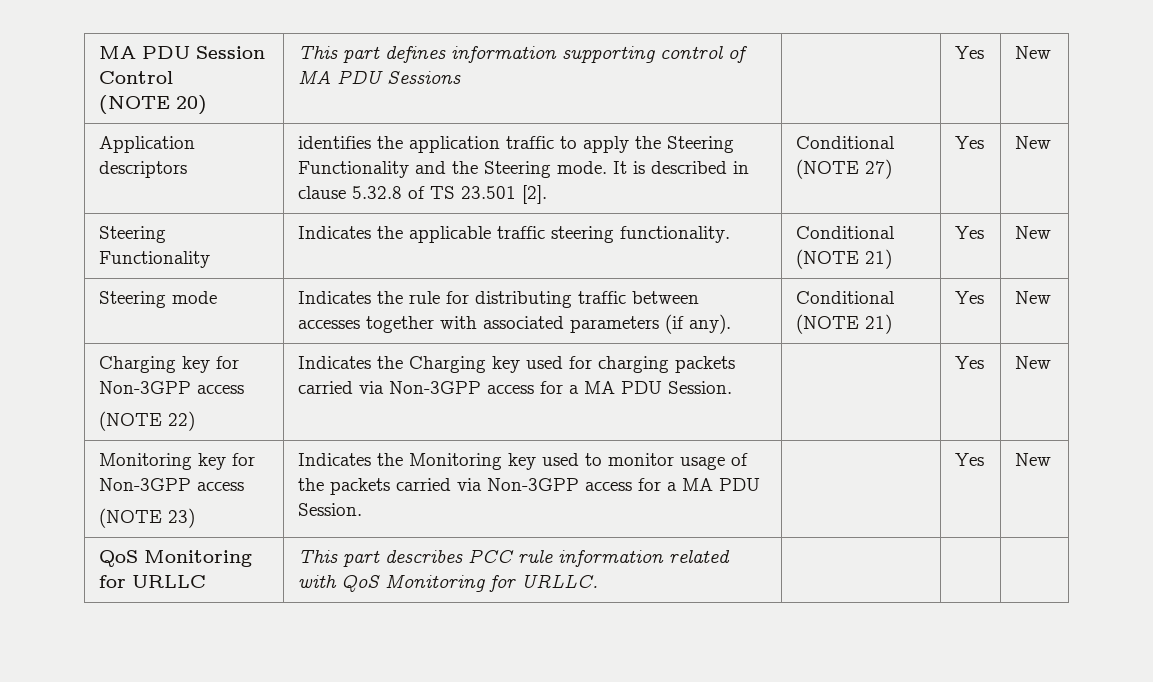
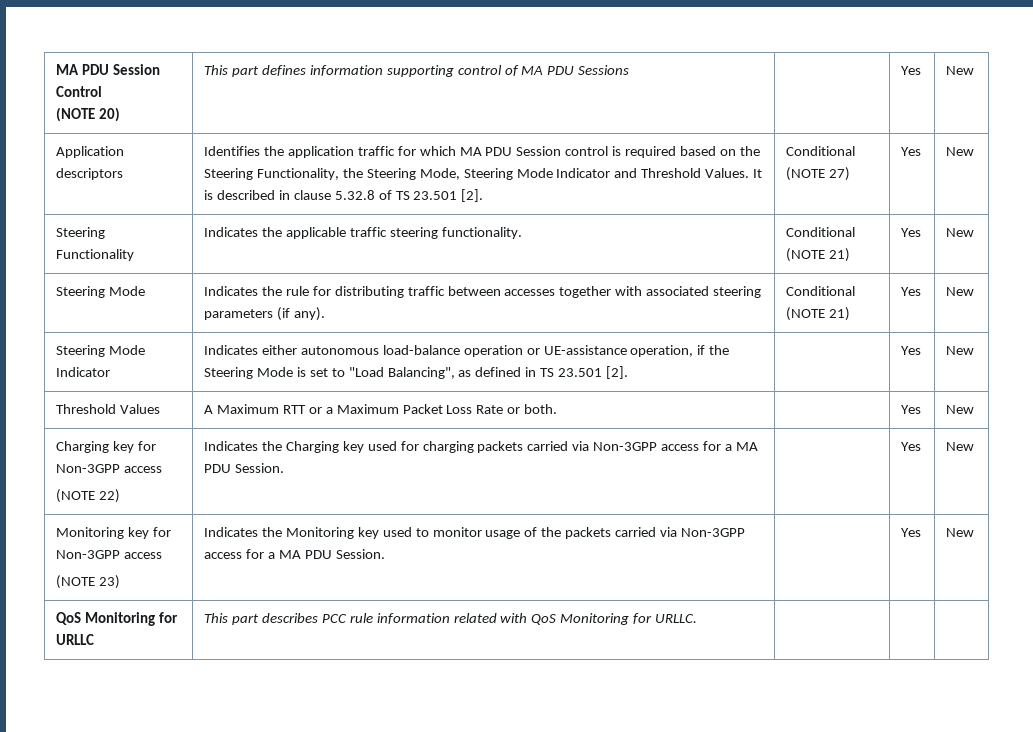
[298,136,372,149] identifies -> [204,146,261,156] Identifies
[560,136,735,153] [298,161,608,178] to apply the Steering Functionality and the Steering mode. -> [397,146,760,158] [204,168,750,180] for which MA PDU Session control is required based on the Steering Functionality, the Steering Mode, Steering Mode Indicator and Threshold Values.
[172,291,218,304] mode -> [108,286,145,296] Mode
(565, 322) none -> [713,286,762,298] steering
(1052, 297) none -> [56,345,145,357] [56,367,111,377] [204,345,730,357] [204,366,629,379] [901,346,922,355] [946,346,975,355] [56,404,160,414] [204,404,558,414] [901,405,922,414] [946,405,975,414] // Steering Mode Indicator | Indicates either autonomous load-balance operation or UE-assistance operation, if the Steering Mode is set to "Load Balancing", as defined in TS 23.501 [2]. | | Yes | New // Threshold Values | A Maximum RTT or a Maximum Packet Loss Rate or both. | | Yes | New

